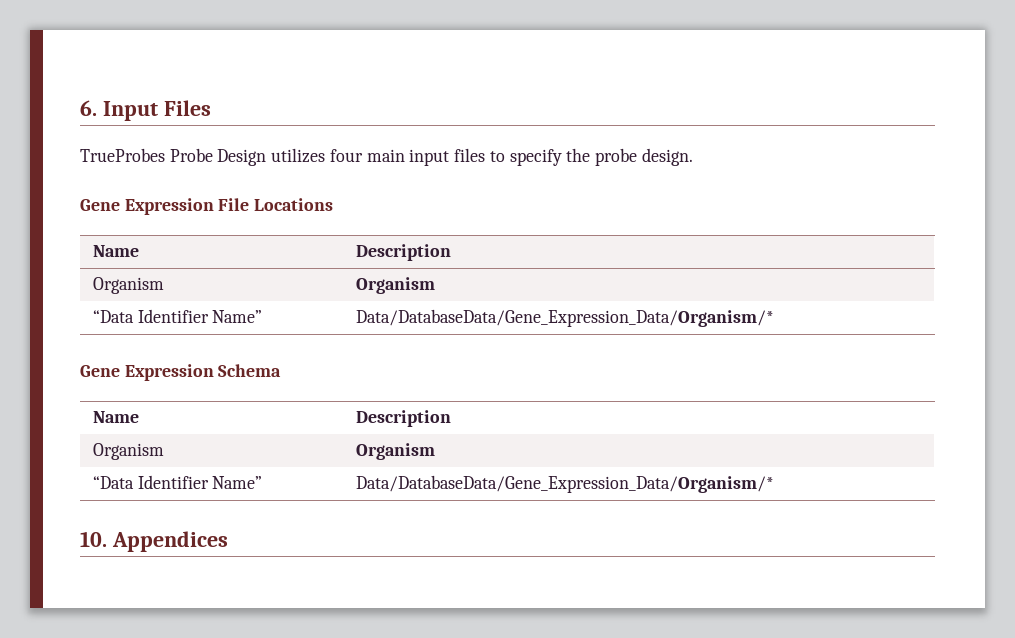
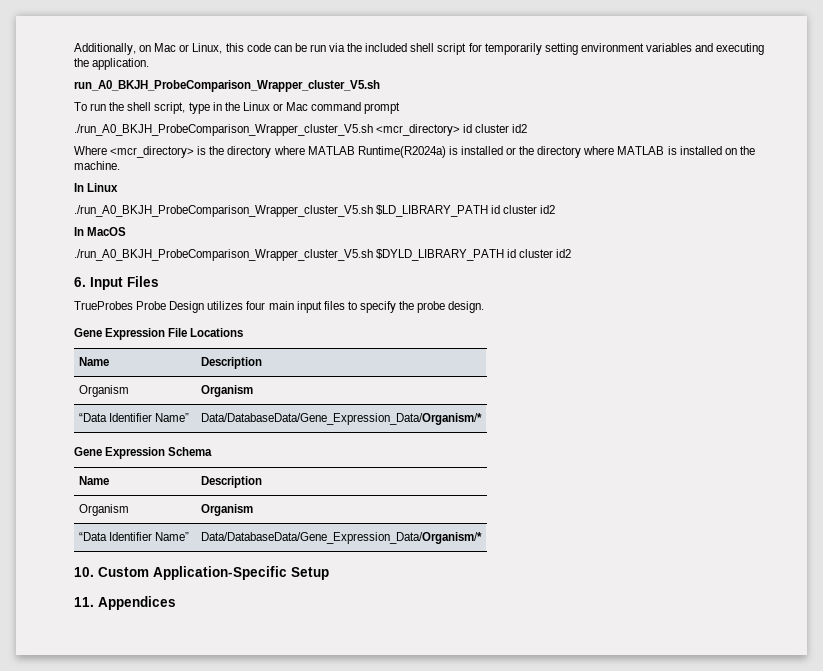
(80, 108) none -> [74,43,765,55] [74,58,150,70] [74,80,380,92] [74,102,401,114] [74,124,528,136] [74,146,755,158] [74,161,120,170] [74,183,119,192] [74,205,556,217] [74,227,127,236] [74,249,572,261] Additionally, on Mac or Linux, this code can be run via the included shell script for temporarily setting environment variables and executing the application. // run_A0_BKJH_ProbeComparison_Wrapper_cluster_V5.sh // To run the shell script, type in the Linux or Mac command prompt // ./run_A0_BKJH_ProbeComparison_Wrapper_cluster_V5.sh <mcr_directory> id cluster id2 // Where <mcr_directory> is the directory where MATLAB Runtime(R2024a) is installed or the directory where MATLAB is installed on the machine. // In Linux // ./run_A0_BKJH_ProbeComparison_Wrapper_cluster_V5.sh $LD_LIBRARY_PATH id cluster id2 // In MacOS // ./run_A0_BKJH_ProbeComparison_Wrapper_cluster_V5.sh $DYLD_LIBRARY_PATH id cluster id2 //
(107, 539) none -> [98,566,329,580] [74,597,94,607] Custom Application-Specific Setup // 11.

